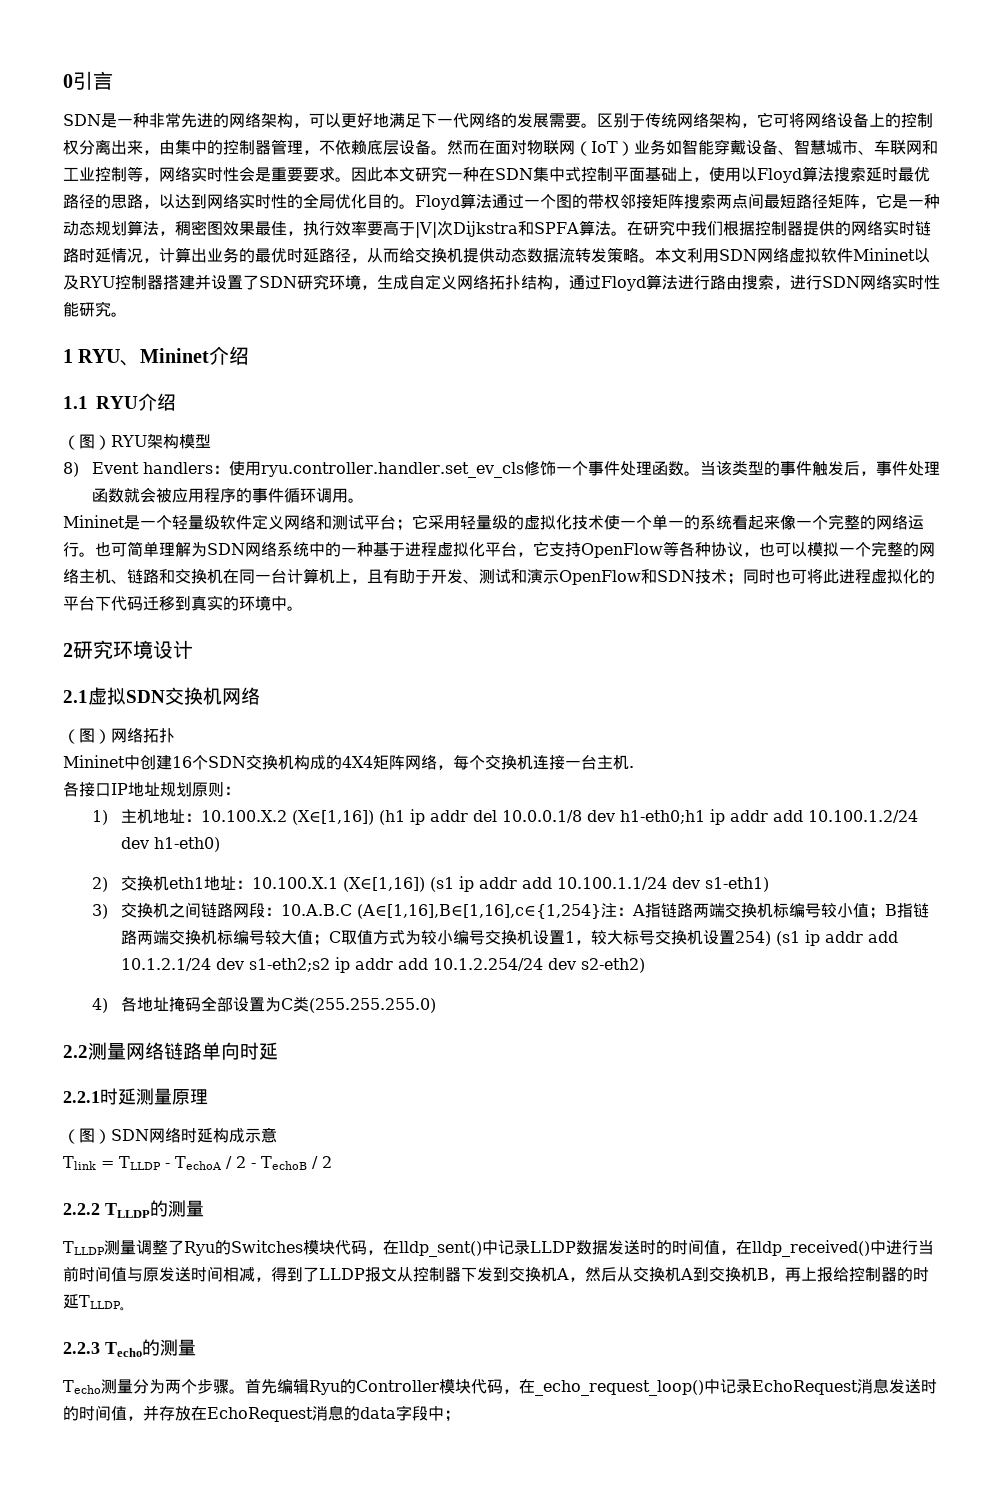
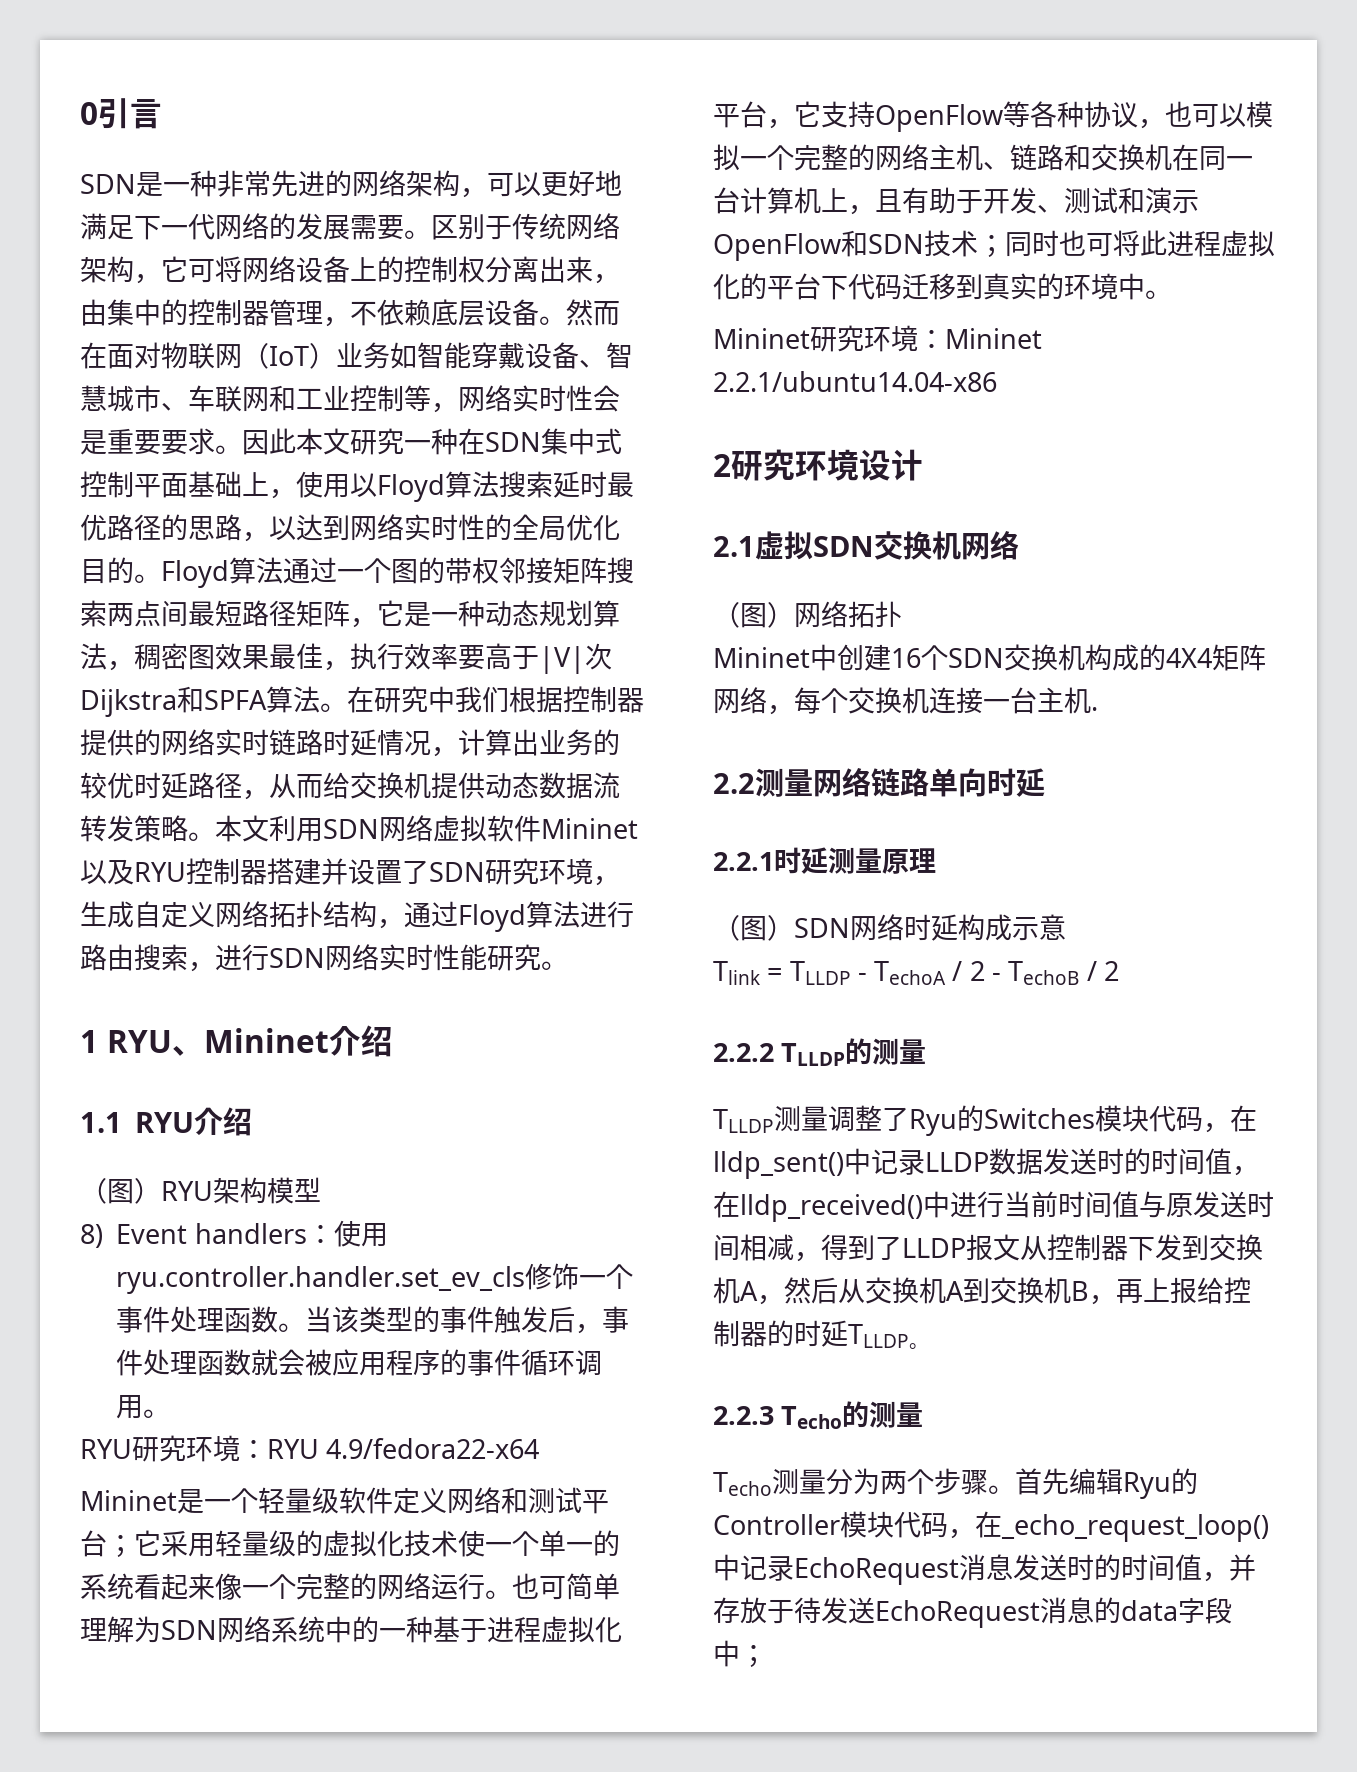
[255,248,271,263] 最 -> [80,772,107,799] 较
(365, 500) none -> [80,1435,540,1462] // RYU研究环境：RYU 4.9/fedora22-x64
(303, 608) none -> [713,325,1042,352] [713,371,997,392] // Mininet研究环境：Mininet 2.2.1/ubuntu14.04-x86
[63,781,240,797] [92,809,919,825] [121,837,221,852] [92,876,770,892] [92,902,930,919] [121,930,899,946] [121,957,646,973] [92,996,437,1013] // 各接口IP地址规划原则： // 1)主机地址：10.100.X.2 (X∈[1,16]) (h1 ip addr del 10.0.0.1/8 dev h1-eth0;h1 ip addr add 10.100.1.2/24 dev h1-eth0) // 2)交换机eth1地址：10.100.X.1 (X∈[1,16]) (s1 ip addr add 10.100.1.1/24 dev s1-eth1) // 3)交换机之间链路网段：10.A.B.C (A∈[1,16],B∈[1,16],c∈{1,254}注：A指链路两端交换机标编号较小值；B指链路两端交换机标编号较大值；C取值方式为较小编号交换机设置1，较大标号交换机设置254) (s1 ip addr add 10.1.2.1/24 dev s1-eth2;s2 ip addr add 10.1.2.254/24 dev s2-eth2) // 4)各地址掩码全部设置为C类(255.255.255.0) -> (1098, 709) none
[191,1406,207,1421] 在 -> [767,1597,875,1624] 于待发送

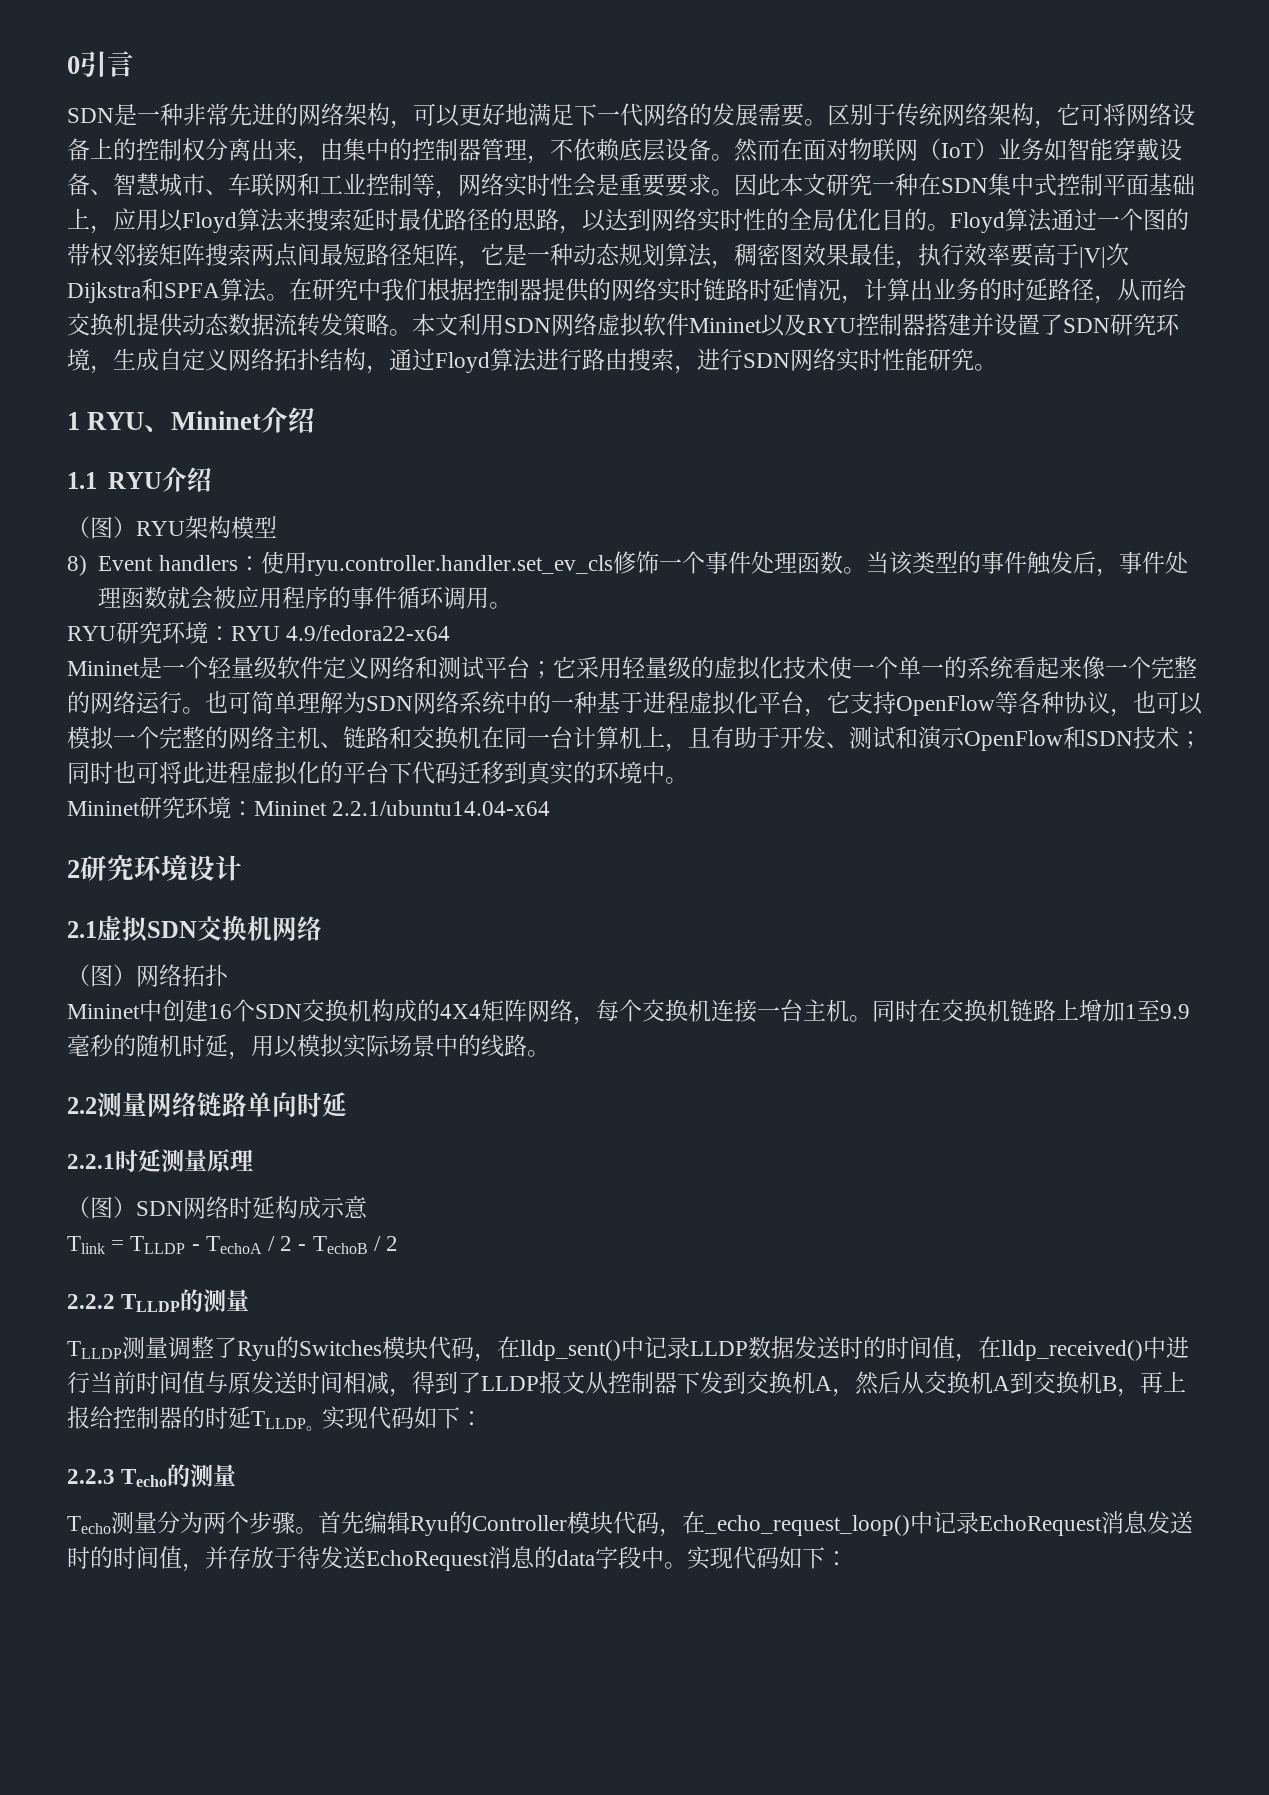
[296,471,323,498] 使 -> [113,208,136,231] 应
(499, 484) none -> [283,208,306,231] 来
[80,772,134,799] 较优 -> (1002, 289) none
[713,371,997,392] 2.2.1/ubuntu14.04-x86 -> [332,800,551,816] 2.2.1/ubuntu14.04-x64
[1091,707,1098,711] . -> [849,999,1190,1022] [67,1034,550,1060] 。同时在交换机链路上增加1至9.9毫秒的随机时延，用以模拟实际场景中的线路。
(928, 1346) none -> [322,1406,483,1430] 实现代码如下：
[740,1644,767,1668] ； -> [664,1546,848,1570] 。实现代码如下：

